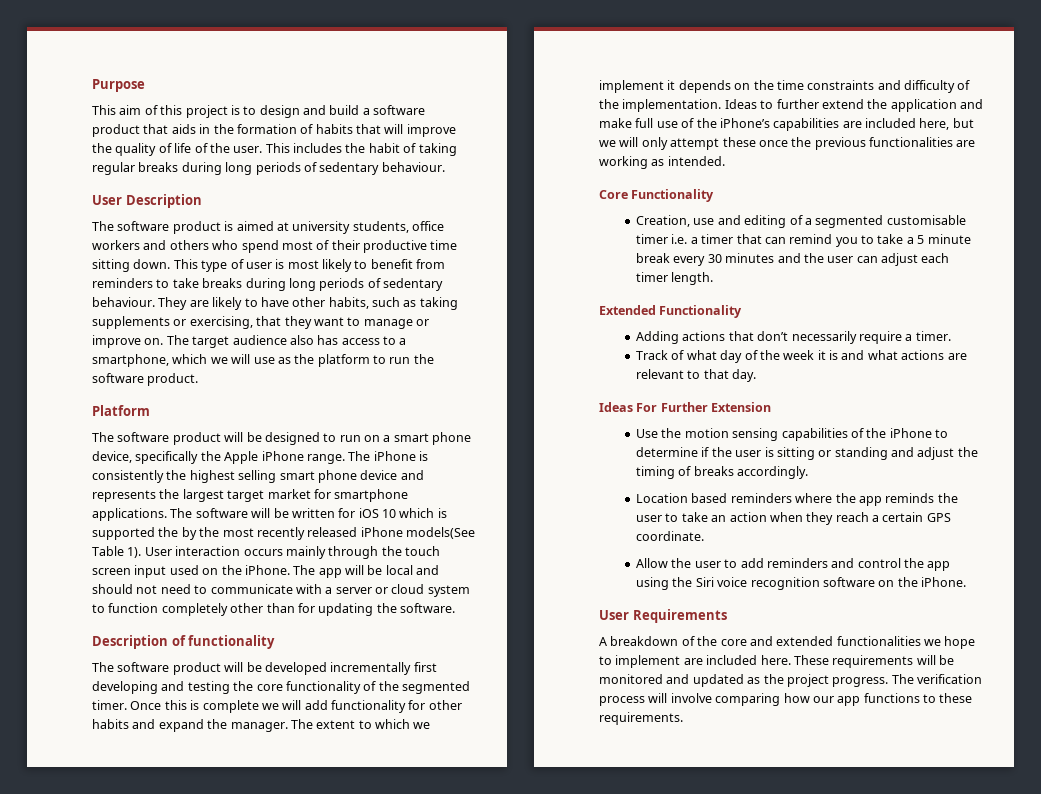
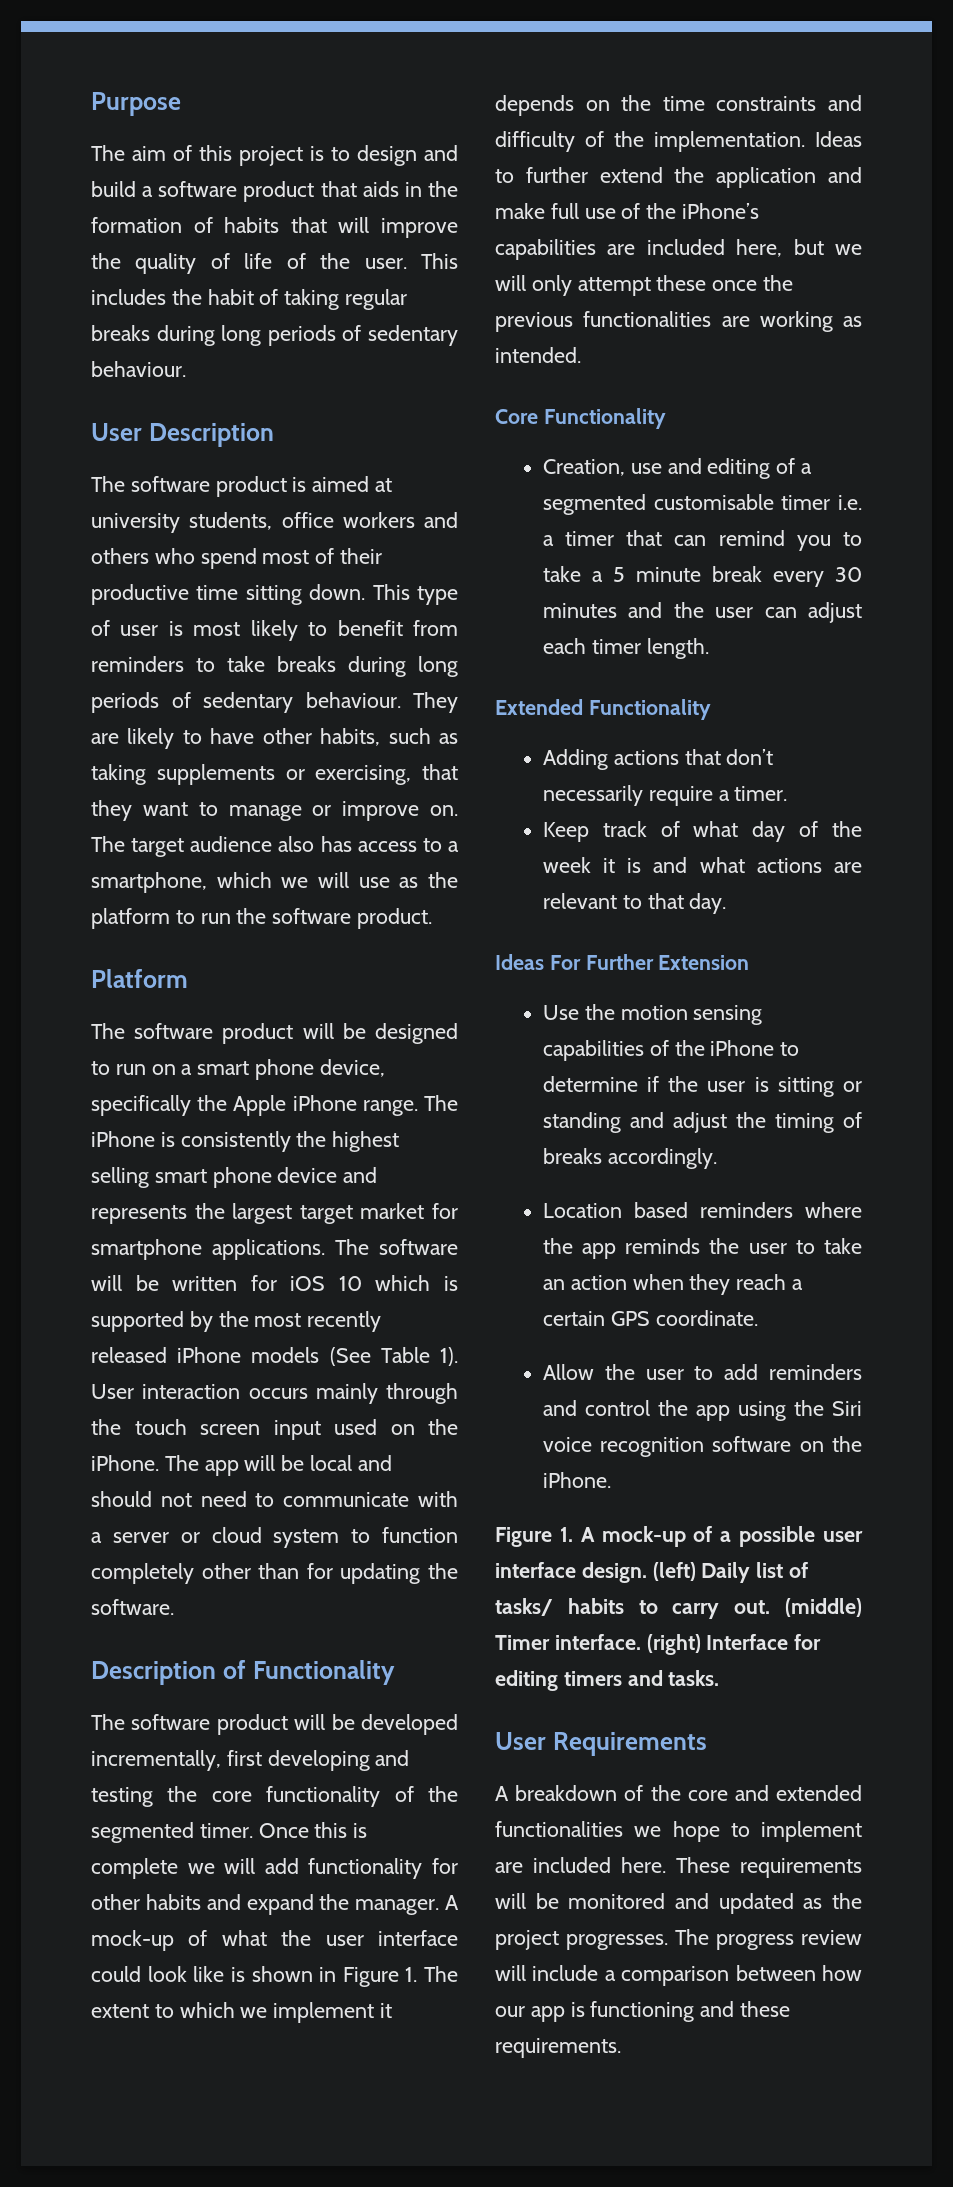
[92,105,116,115] This -> [91,145,125,161] The
[158,527,179,537] the -> (184, 1321) none
[406,527,475,539] models(See -> [251,1347,371,1366] models (See
[188,635,276,649] functionality -> [252,1660,396,1685] Functionality
[330,662,412,675] incrementally -> [91,1750,221,1771] incrementally,
(288, 727) none -> [445,1895,459,1910] [91,1930,458,1951] [91,1966,418,1987] A mock-up of what the user interface could look like is shown in Figure 1.
[636,350,669,360] Track -> [542,821,647,842] Keep track
(967, 582) none -> [495,1526,863,1547] [495,1562,809,1583] [495,1598,862,1619] [495,1634,822,1655] [495,1670,720,1691] // Figure 1. A mock-up of a possible user interface design. (left) Daily list of tasks/ habits to carry out. (middle) Timer interface. (right) Interface for editing timers and tasks.
[832,674,982,687] [599,693,936,706] progress. The verification process will involve comparing how our app functions to -> [566,1929,862,1950] [495,1965,862,1986] [495,2001,735,2022] progresses. The progress review will include a comparison between how our app is functioning and

